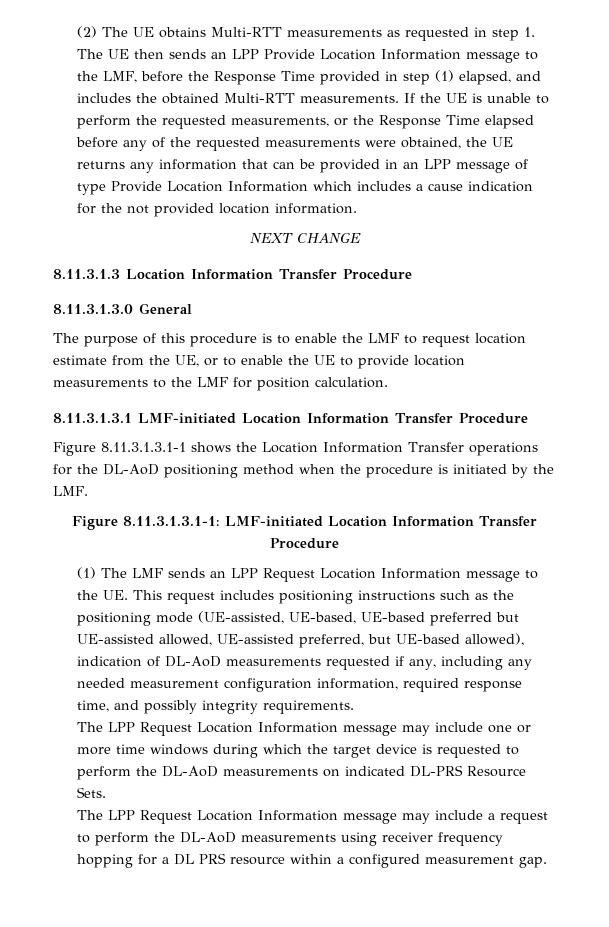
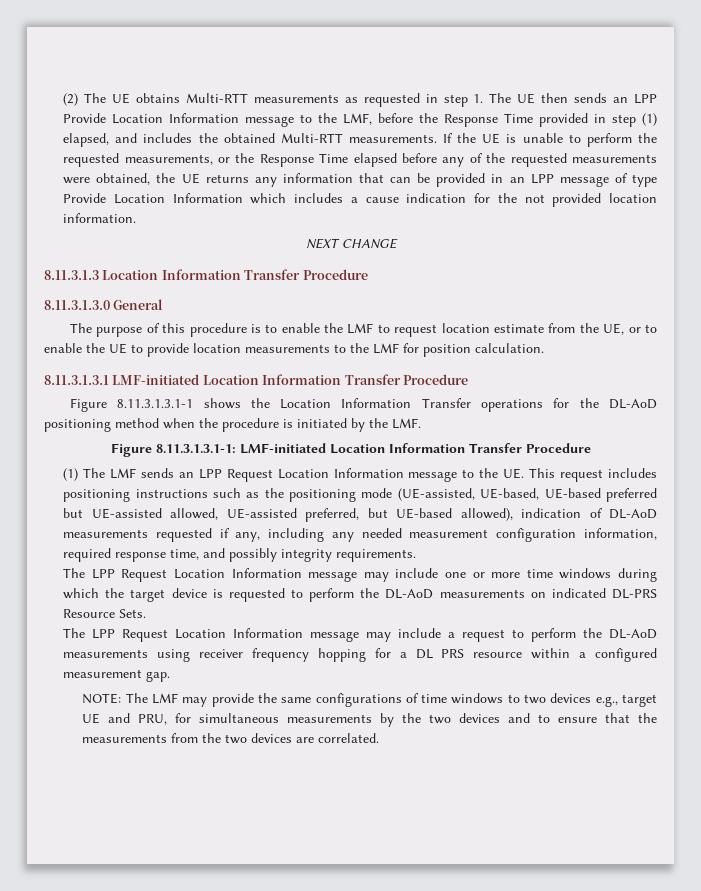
(547, 862) none -> [82,693,657,707] [82,713,657,727] [82,733,380,744] // NOTE: The LMF may provide the same configurations of time windows to two devices e.g., target UE and PRU, for simultaneous measurements by the two devices and to ensure that the measurements from the two devices are correlated.

